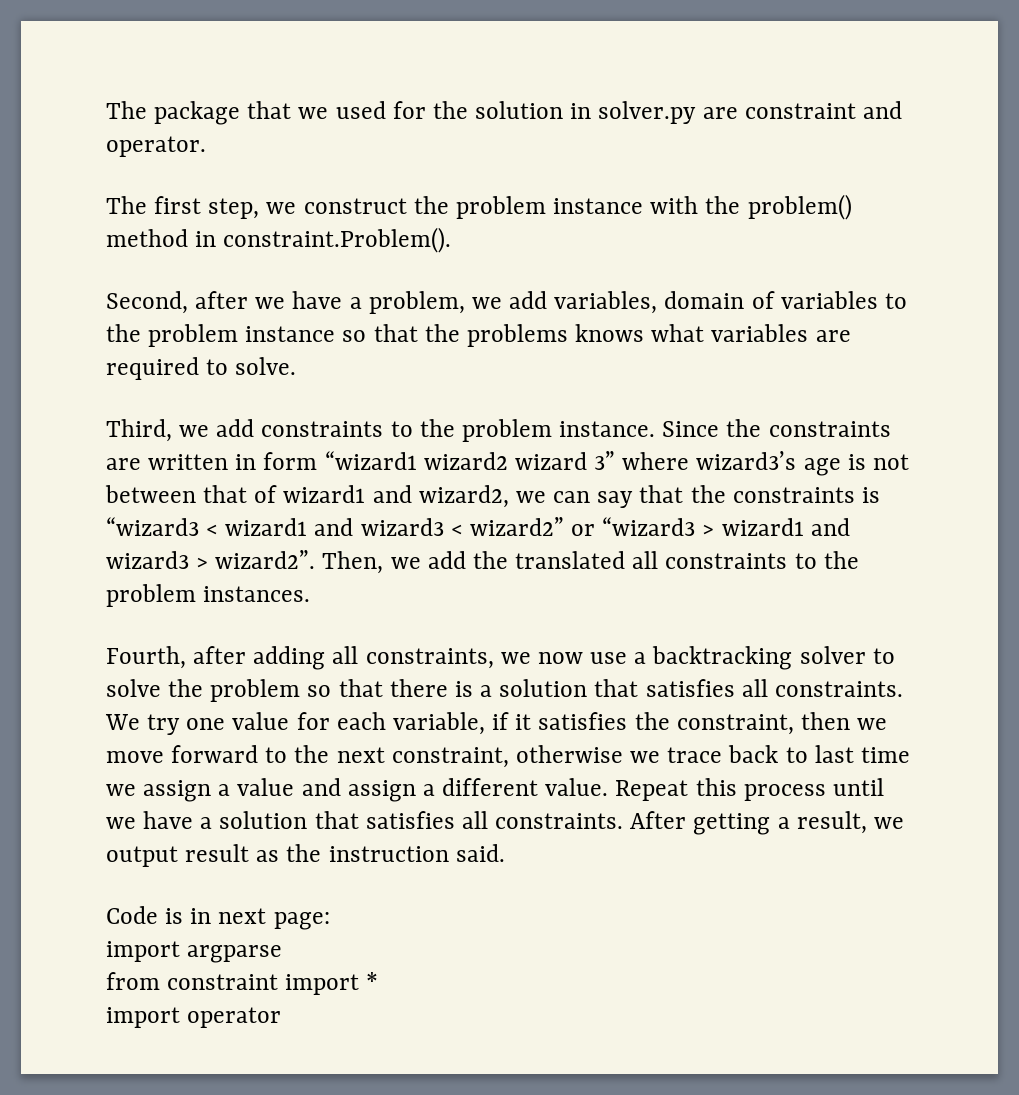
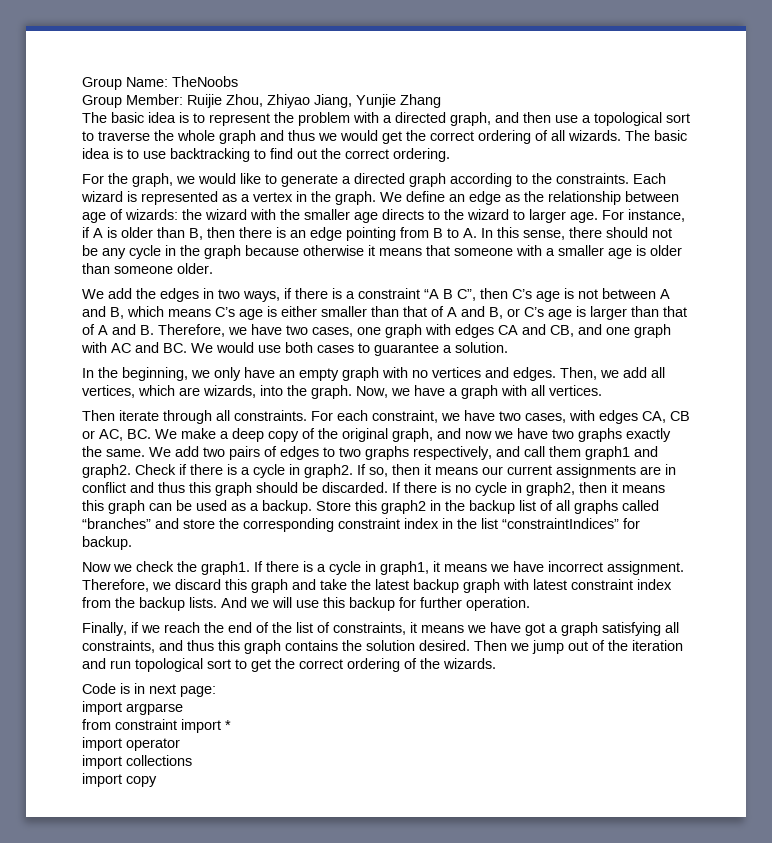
[106,101,902,125] [106,136,206,157] [106,194,852,220] [106,227,452,253] [106,291,907,314] [106,324,851,347] [106,357,297,380] [106,419,891,442] [106,451,909,476] [105,485,880,508] [106,517,850,536] [106,550,859,574] [106,584,311,607] [106,646,895,670] [106,679,903,702] [105,712,888,735] [106,745,910,768] [106,778,884,802] [106,811,904,835] [106,844,505,867] The package that we used for the solution in solver.py are constraint and operator. // The first step, we construct the problem instance with the problem() method in constraint.Problem(). // Second, after we have a problem, we add variables, domain of variables to the problem instance so that the problems knows what variables are required to solve. // Third, we add constraints to the problem instance. Since the constraints are written in form “wizard1 wizard2 wizard 3” where wizard3’s age is not between that of wizard1 and wizard2, we can say that the constraints is “wizard3 < wizard1 and wizard3 < wizard2” or “wizard3 > wizard1 and wizard3 > wizard2”. Then, we add the translated all constraints to the problem instances. // Fourth, after adding all constraints, we now use a backtracking solver to solve the problem so that there is a solution that satisfies all constraints. We try one value for each variable, if it satisfies the constraint, then we move forward to the next constraint, otherwise we trace back to last time we assign a value and assign a different value. Repeat this process until we have a solution that satisfies all constraints. After getting a result, we output result as the instruction said. -> [82,76,238,90] [82,94,441,108] [82,112,690,126] [82,130,687,144] [82,148,450,162] [82,173,666,187] [81,191,679,205] [82,209,685,223] [82,227,672,241] [82,245,682,259] [82,263,213,274] [82,288,670,302] [82,306,687,320] [82,324,671,338] [81,342,508,356] [82,367,665,381] [82,385,602,399] [82,410,690,424] [82,428,671,442] [82,446,658,460] [82,464,676,478] [82,482,665,496] [82,500,659,514] [82,518,640,532] [82,536,132,550] [82,561,684,575] [82,579,672,593] [82,597,530,611] [82,622,679,636] [82,640,683,654] [82,658,496,672] Group Name: TheNoobs // Group Member: Ruijie Zhou, Zhiyao Jiang, Yunjie Zhang // The basic idea is to represent the problem with a directed graph, and then use a topological sort to traverse the whole graph and thus we would get the correct ordering of all wizards. The basic idea is to use backtracking to find out the correct ordering. // For the graph, we would like to generate a directed graph according to the constraints. Each wizard is represented as a vertex in the graph. We define an edge as the relationship between age of wizards: the wizard with the smaller age directs to the wizard to larger age. For instance, if A is older than B, then there is an edge pointing from B to A. In this sense, there should not be any cycle in the graph because otherwise it means that someone with a smaller age is older than someone older. // We add the edges in two ways, if there is a constraint “A B C”, then C’s age is not between A and B, which means C’s age is either smaller than that of A and B, or C’s age is larger than that of A and B. Therefore, we have two cases, one graph with edges CA and CB, and one graph with AC and BC. We would use both cases to guarantee a solution. // In the beginning, we only have an empty graph with no vertices and edges. Then, we add all vertices, which are wizards, into the graph. Now, we have a graph with all vertices. // Then iterate through all constraints. For each constraint, we have two cases, with edges CA, CB or AC, BC. We make a deep copy of the original graph, and now we have two graphs exactly the same. We add two pairs of edges to two graphs respectively, and call them graph1 and graph2. Check if there is a cycle in graph2. If so, then it means our current assignments are in conflict and thus this graph should be discarded. If there is no cycle in graph2, then it means this graph can be used as a backup. Store this graph2 in the backup list of all graphs called “branches” and store the corresponding constraint index in the list “constraintIndices” for backup. // Now we check the graph1. If there is a cycle in graph1, it means we have incorrect assignment. Therefore, we discard this graph and take the latest backup graph with latest constraint index from the backup lists. And we will use this backup for further operation. // Finally, if we reach the end of the list of constraints, it means we have got a graph satisfying all constraints, and thus this graph contains the solution desired. Then we jump out of the iteration and run topological sort to get the correct ordering of the wizards.
(282, 1017) none -> [82,755,192,769] [82,773,157,787] // import collections // import copy

